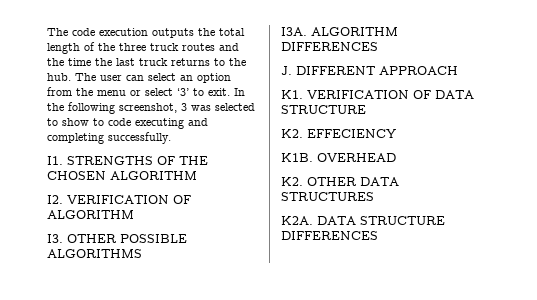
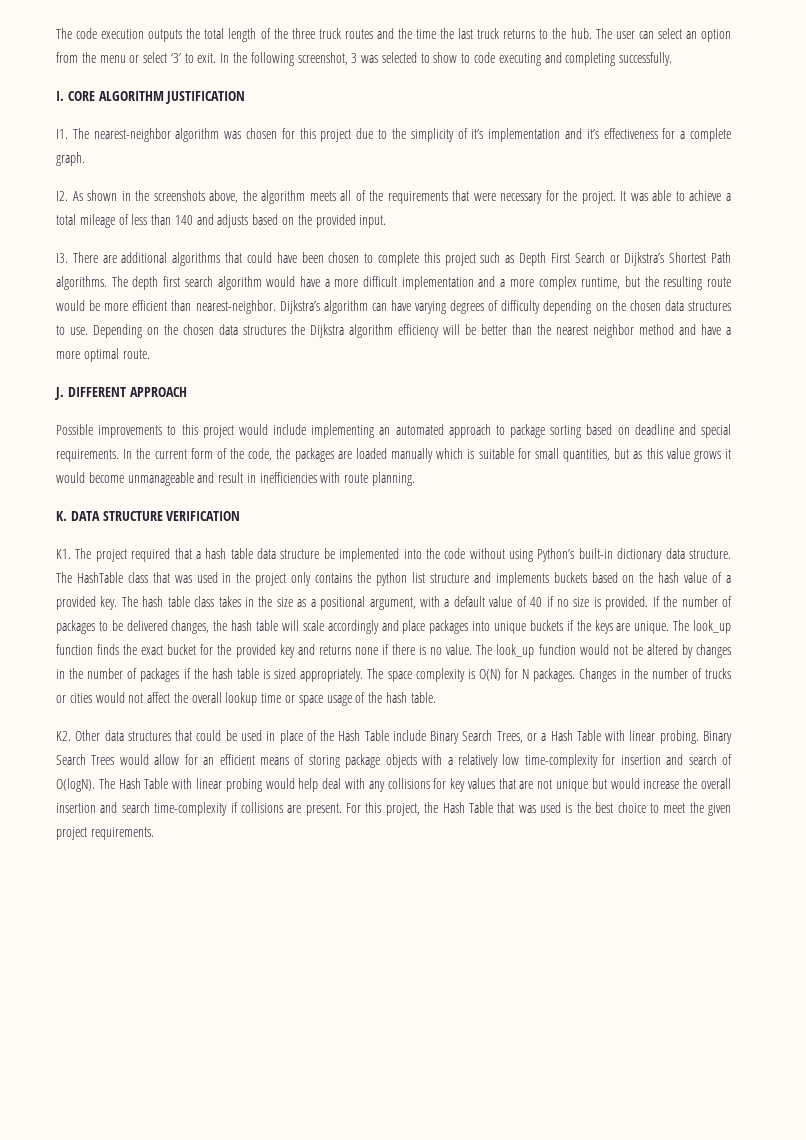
[47,156,208,165] [47,171,197,180] [47,195,191,204] [47,210,134,219] [47,234,187,243] [47,249,142,258] [281,27,398,36] [281,42,378,51] [281,66,458,75] [281,90,474,99] [281,105,366,114] [281,129,396,138] [281,153,396,162] [281,177,399,186] [281,192,374,201] [281,216,445,225] [281,231,378,240] I1. STRENGTHS OF THE CHOSEN ALGORITHM // I2. VERIFICATION OF ALGORITHM // I3. OTHER POSSIBLE ALGORITHMS // I3A. ALGORITHM DIFFERENCES // J. DIFFERENT APPROACH // K1. VERIFICATION OF DATA STRUCTURE // K2. EFFECIENCY // K1B. OVERHEAD // K2. OTHER DATA STRUCTURES // K2A. DATA STRUCTURE DIFFERENCES -> [56,91,246,104] [56,128,731,142] [56,152,85,166] [56,190,731,204] [56,214,387,228] [56,252,732,266] [56,276,732,290] [56,300,731,314] [56,324,731,338] [56,348,150,362] [54,387,187,400] [56,424,731,438] [56,448,731,462] [56,472,416,486] [56,511,241,521] [56,548,732,562] [56,572,732,586] [56,596,733,610] [56,620,731,634] [56,644,732,658] [56,668,732,682] [56,692,436,706] [56,730,732,744] [56,754,733,768] [56,778,731,792] [56,802,731,816] [56,827,154,840] I. CORE ALGORITHM JUSTIFICATION // I1. The nearest-neighbor algorithm was chosen for this project due to the simplicity of it’s implementation and it’s effectiveness for a complete graph. // I2. As shown in the screenshots above, the algorithm meets all of the requirements that were necessary for the project. It was able to achieve a total mileage of less than 140 and adjusts based on the provided input. // I3. There are additional algorithms that could have been chosen to complete this project such as Depth First Search or Dijkstra’s Shortest Path algorithms. The depth first search algorithm would have a more difficult implementation and a more complex runtime, but the resulting route would be more efficient than nearest-neighbor. Dijkstra’s algorithm can have varying degrees of difficulty depending on the chosen data structures to use. Depending on the chosen data structures the Dijkstra algorithm efficiency will be better than the nearest neighbor method and have a more optimal route. // J. DIFFERENT APPROACH // Possible improvements to this project would include implementing an automated approach to package sorting based on deadline and special requirements. In the current form of the code, the packages are loaded manually which is suitable for small quantities, but as this value grows it would become unmanageable and result in inefficiencies with route planning. // K. DATA STRUCTURE VERIFICATION // K1. The project required that a hash table data structure be implemented into the code without using Python’s built-in dictionary data structure. The HashTable class that was used in the project only contains the python list structure and implements buckets based on the hash value of a provided key. The hash table class takes in the size as a positional argument, with a default value of 40 if no size is provided. If the number of packages to be delivered changes, the hash table will scale accordingly and place packages into unique buckets if the keys are unique. The look_up function finds the exact bucket for the provided key and returns none if there is no value. The look_up function would not be altered by changes in the number of packages if the hash table is sized appropriately. The space complexity is O(N) for N packages. Changes in the number of trucks or cities would not affect the overall lookup time or space usage of the hash table. // K2. Other data structures that could be used in place of the Hash Table include Binary Search Trees, or a Hash Table with linear probing. Binary Search Trees would allow for an efficient means of storing package objects with a relatively low time-complexity for insertion and search of O(logN). The Hash Table with linear probing would help deal with any collisions for key values that are not unique but would increase the overall insertion and search time-complexity if collisions are present. For this project, the Hash Table that was used is the best choice to meet the given project requirements.

